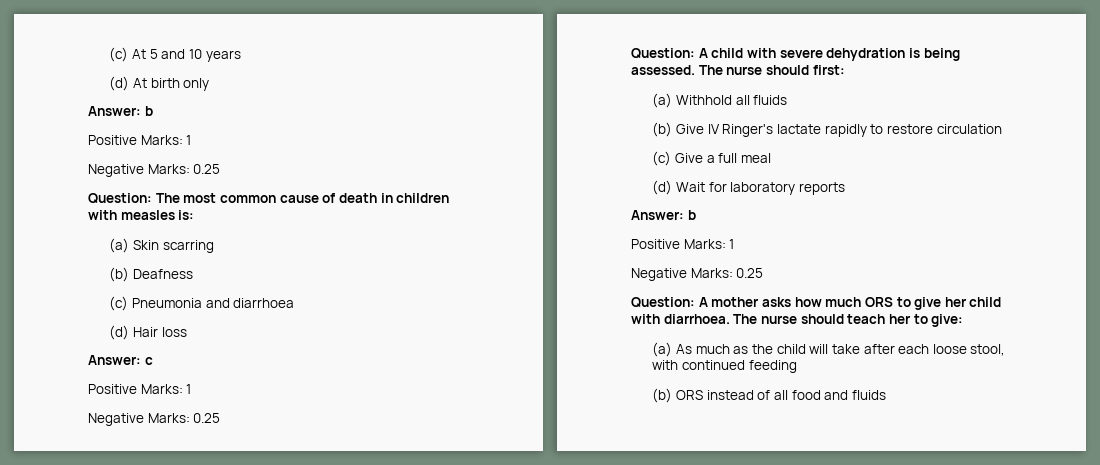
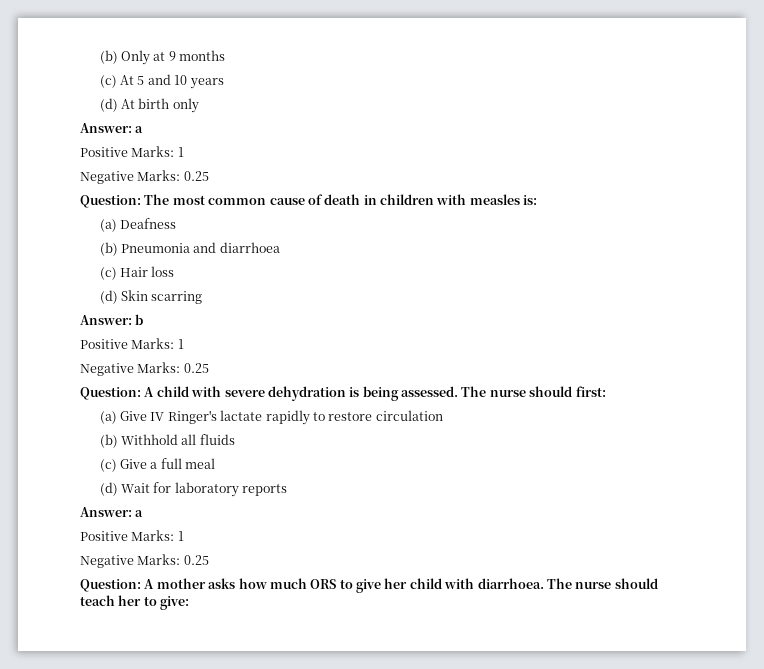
(109, 54) none -> [99,50,226,65] (b) Only at 9 months //
[144,106,153,116] b -> [135,126,144,133] a
[133,240,214,253] [109,267,194,282] [109,296,129,311] Skin scarring // (b) Deafness // (c) -> [119,218,176,229] [99,242,118,256] Deafness // (b)
[109,325,130,340] (d) -> [99,267,117,280] (c)
[88,355,153,365] // Answer: c -> [99,290,203,304] [80,314,144,325] // (d) Skin scarring // Answer: b
[676,95,788,105] [652,122,673,137] Withhold all fluids // (b) -> (117, 417) none
(1002, 129) none -> [99,434,235,448] // (b) Withhold all fluids
[687,210,696,220] b -> [135,510,144,517] a
[652,342,1006,357] [652,360,797,373] [652,388,886,403] // (a) As much as the child will take after each loose stool, with continued feeding // (b) ORS instead of all food and fluids -> (190, 603) none

